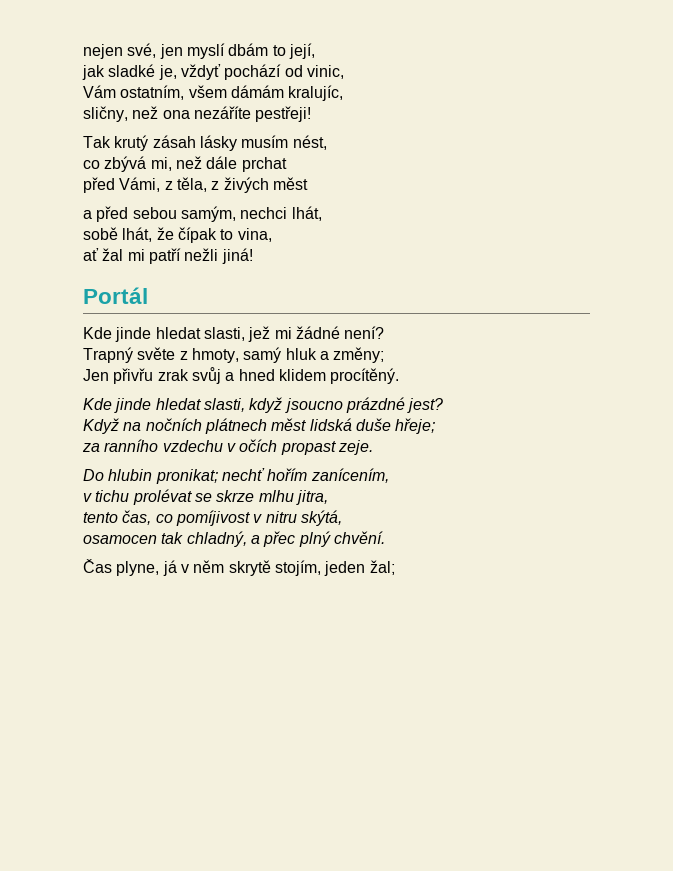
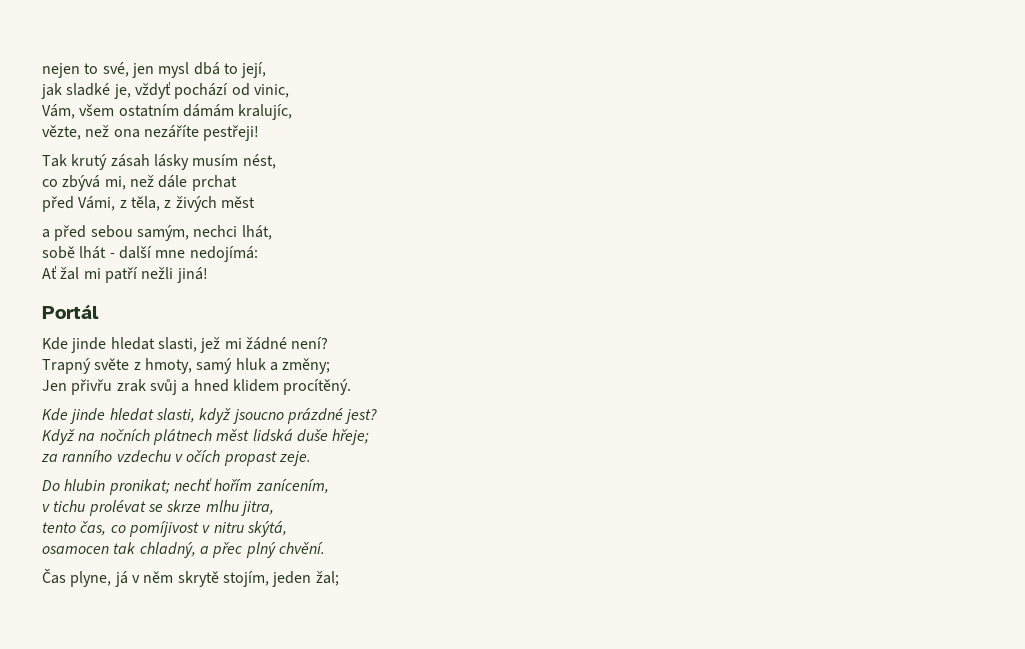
(123, 51) none -> [84,63,99,74] to
[186,43,269,59] myslí dbám -> [158,62,220,78] mysl dbá
[83,85,227,100] Vám ostatním, všem -> [42,104,179,119] Vám, všem ostatním
[83,106,128,122] sličny, -> [42,125,81,140] vězte,
[122,227,272,243] [83,248,99,261] lhát, že čípak to vina, // ať -> [79,246,258,262] [42,266,57,279] lhát - další mne nedojímá: // Ať

